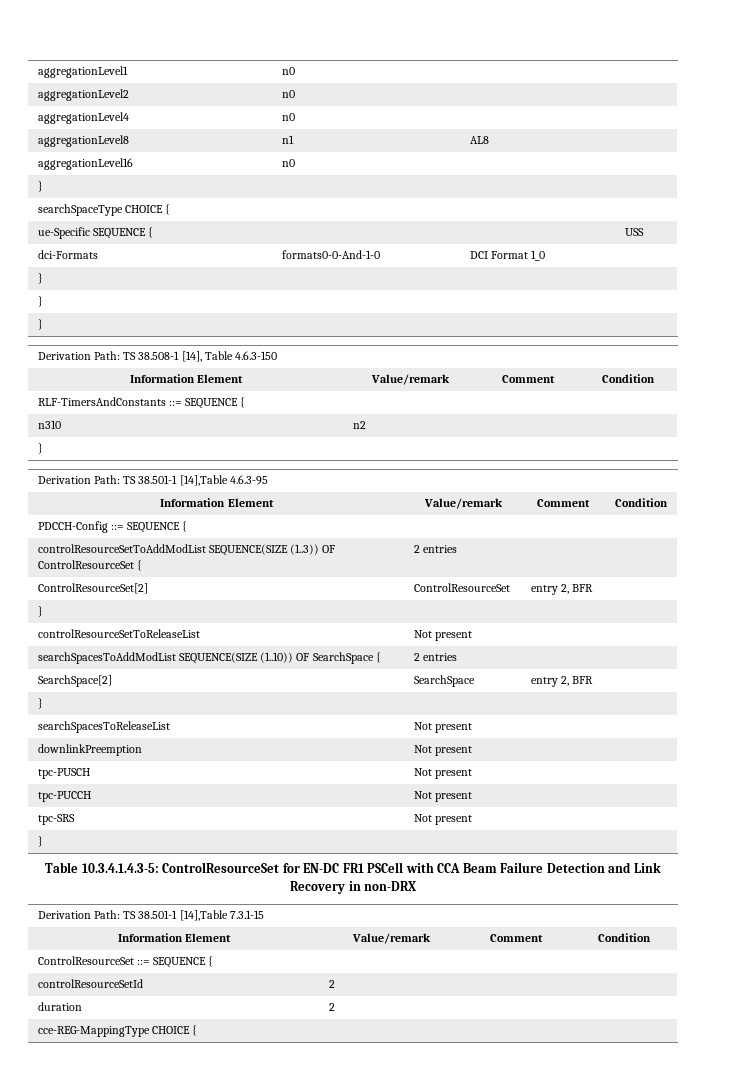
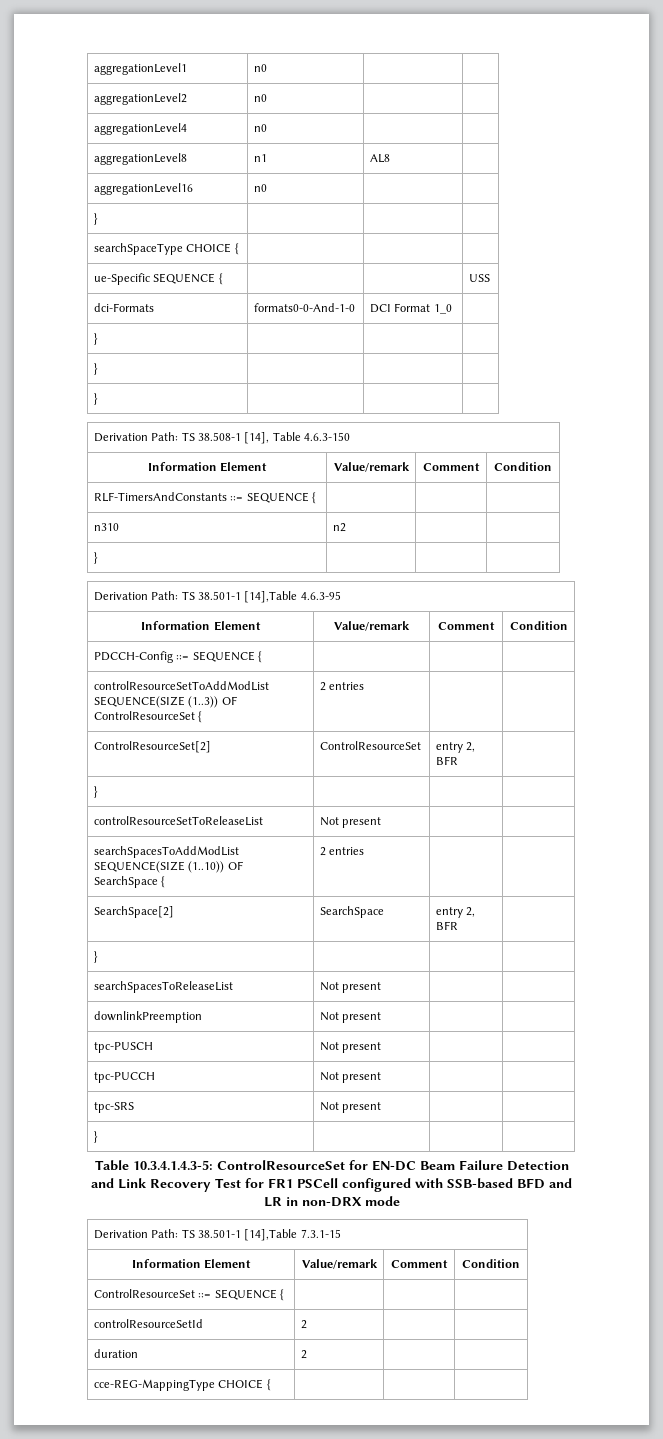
[342,862,461,873] FR1 PSCell with CCA -> (416, 1165) none
(345, 887) none -> [215,1178,572,1192] [263,1197,282,1207] Test for FR1 PSCell configured with SSB-based BFD and LR
(417, 886) none -> [364,1196,400,1206] mode

